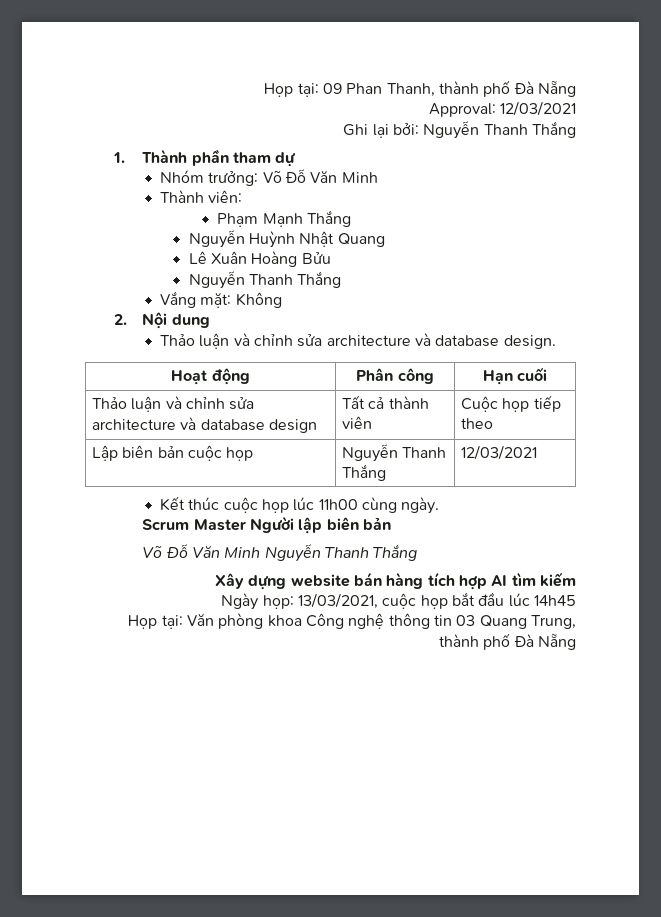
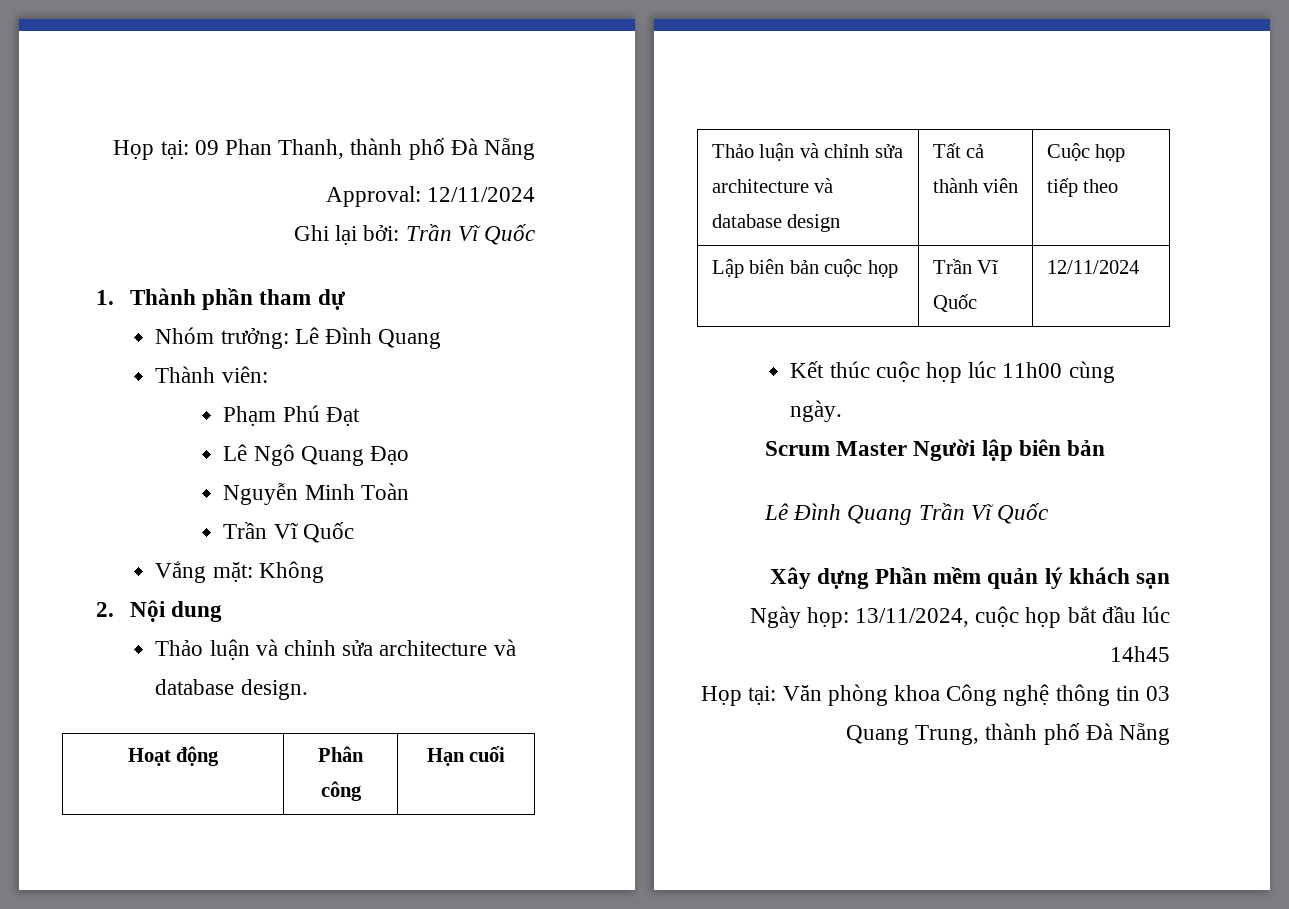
[500,101,576,116] 12/03/2021 -> [426,187,535,202] 12/11/2024
[423,121,576,139] Nguyễn Thanh Thắng -> [405,224,535,245] Trần Vĩ Quốc
[262,169,378,183] Võ Đỗ Văn Minh -> [294,327,442,349] Lê Đình Quang
[262,210,352,227] [188,230,385,248] [188,251,331,267] [188,271,342,289] Mạnh Thắng // Nguyễn Huỳnh Nhật Quang // Lê Xuân Hoàng Bửu // Nguyễn Thanh Thắng -> [282,405,360,426] [223,444,409,466] [223,483,409,505] [223,522,354,543] Phú Đạt // Lê Ngô Quang Đạo // Nguyễn Minh Toàn // Trần Vĩ Quốc
[342,444,447,462] [342,464,387,481] [461,445,538,460] Nguyễn Thanh Thắng | 12/03/2021 -> [932,259,1000,274] [932,294,977,312] [1046,260,1139,274] Trần Vĩ Quốc | 12/11/2024
[142,544,418,562] [215,572,576,590] Võ Đỗ Văn Minh Nguyễn Thanh Thắng // Xây dựng website bán hàng tích hợp AI tìm kiếm -> [764,503,1049,525] [769,567,1170,589] Lê Đình Quang Trần Vĩ Quốc // Xây dựng Phần mềm quản lý khách sạn
[298,593,379,609] 13/03/2021, -> [854,608,969,627] 13/11/2024,

